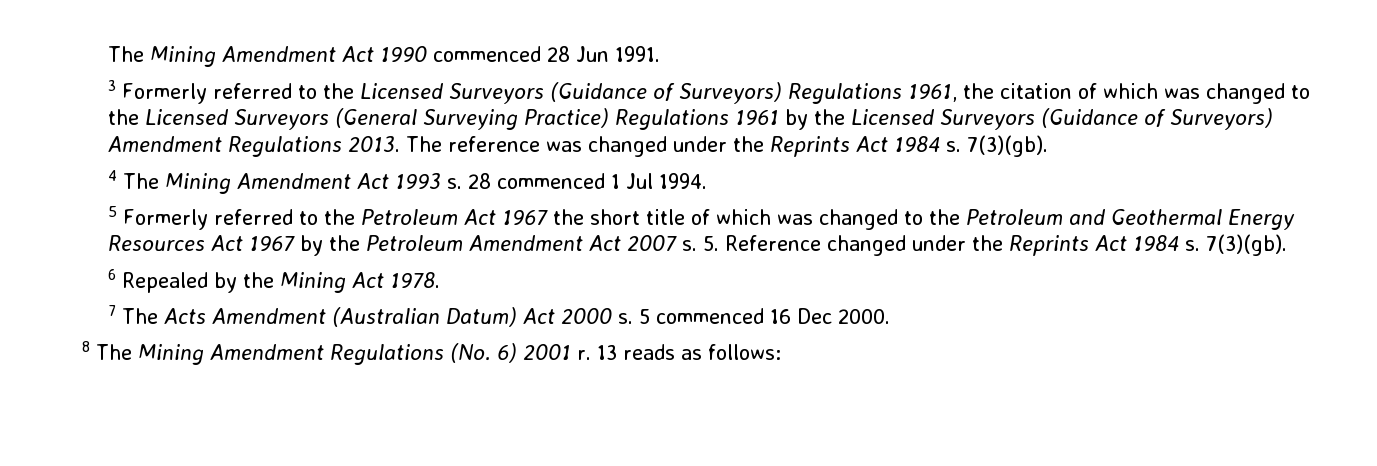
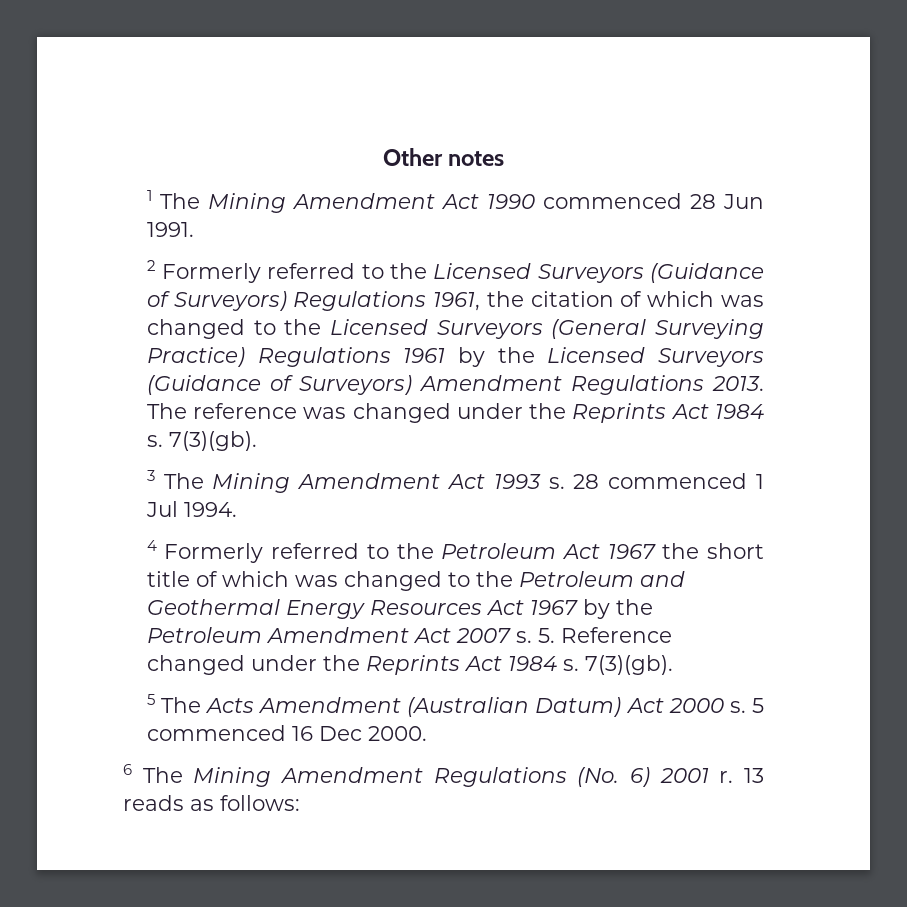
(108, 54) none -> [382,148,505,166] [146,190,152,201] Other notes // 1
[108,80,117,91] 3 -> [146,260,156,271] 2
[108,170,118,181] 4 -> [146,470,155,481] 3
[108,206,118,217] 5 -> [146,540,157,551] 4
[108,269,441,293] [108,305,117,316] 6 Repealed by the Mining Act 1978. // 7 -> [146,694,155,705] 5
[82,341,90,352] 8 -> [123,764,132,775] 6

